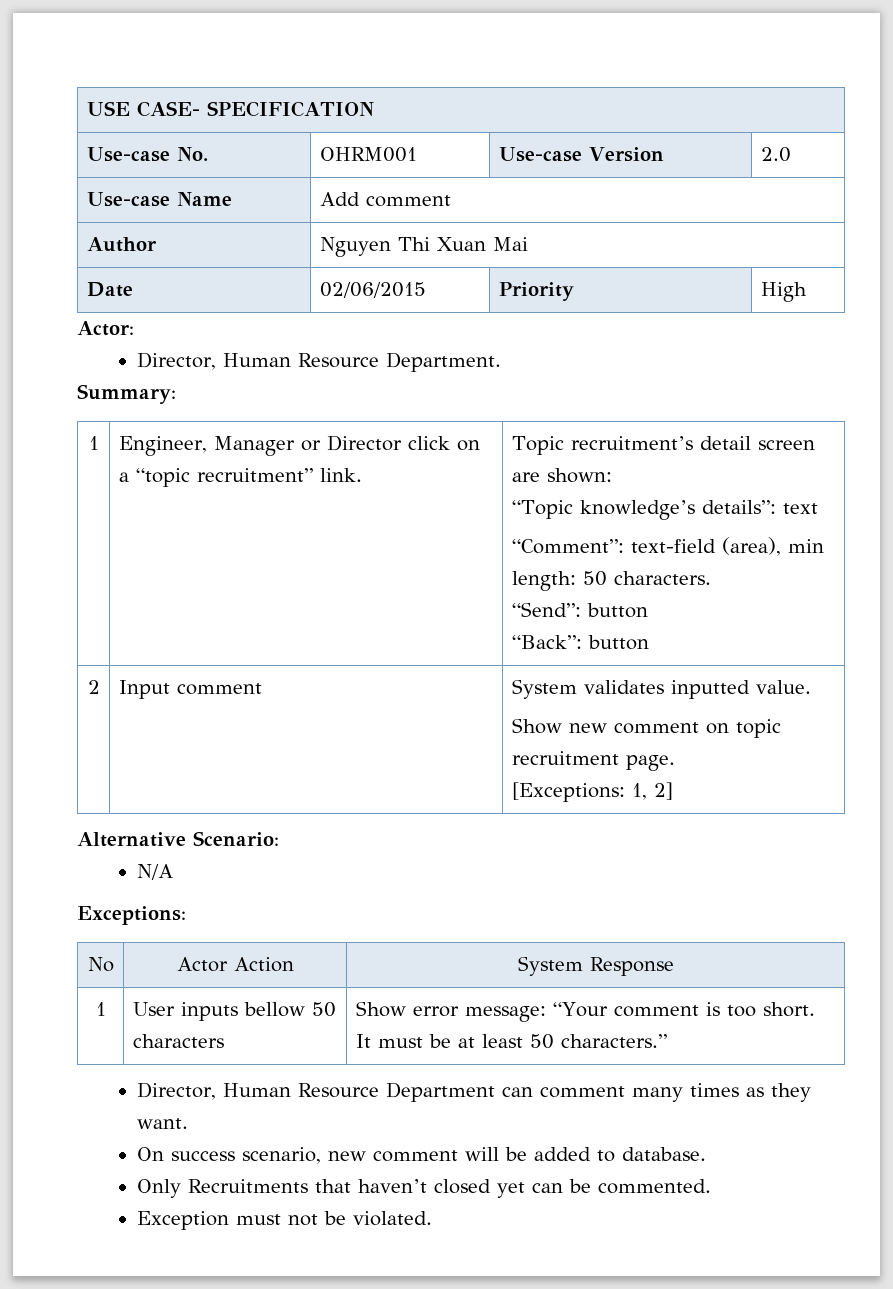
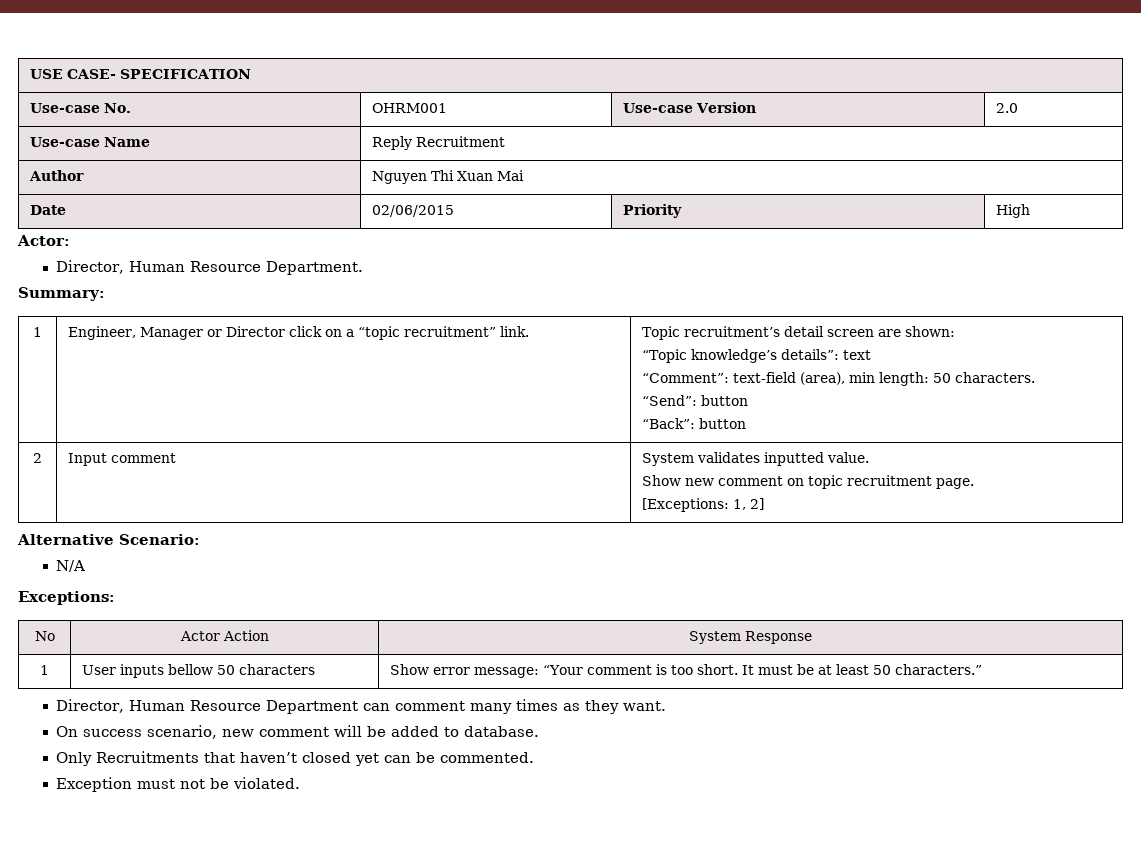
[319,192,451,207] Add comment -> [371,136,505,150] Reply Recruitment

